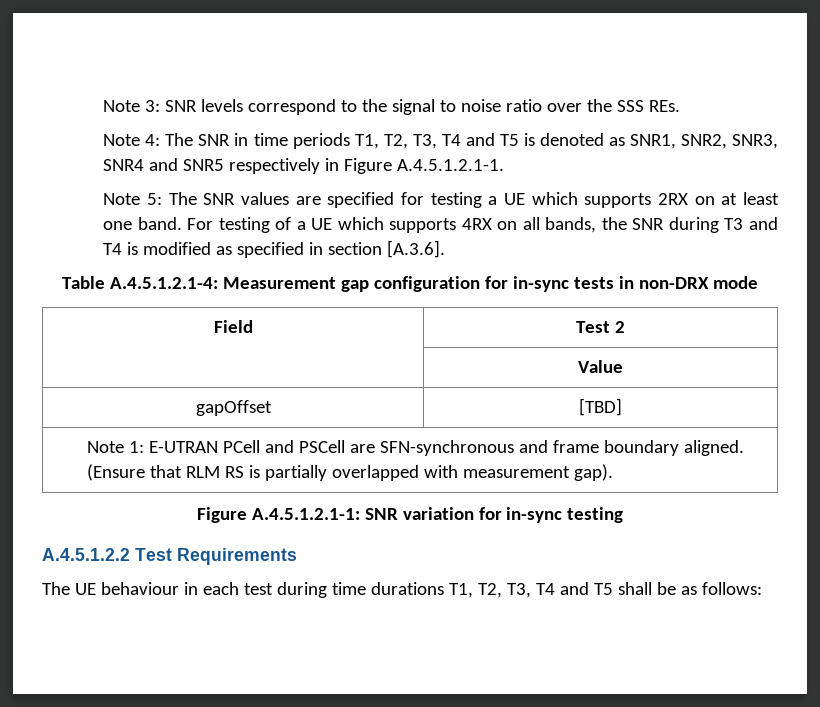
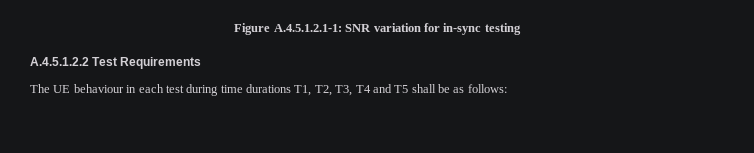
[103,99,681,115] [103,133,779,149] [103,158,505,174] [103,192,779,208] [103,217,778,233] [103,240,446,258] [62,276,758,292] [213,320,253,333] [576,321,625,333] [578,360,623,373] [195,400,272,416] [579,398,622,416] [87,440,745,456] [87,464,614,481] Note 3: SNR levels correspond to the signal to noise ratio over the SSS REs. // Note 4: The SNR in time periods T1, T2, T3, T4 and T5 is denoted as SNR1, SNR2, SNR3, SNR4 and SNR5 respectively in Figure A.4.5.1.2.1-1. // Note 5: The SNR values are specified for testing a UE which supports 2RX on at least one band. For testing of a UE which supports 4RX on all bands, the SNR during T3 and T4 is modified as specified in section [A.3.6]. // Table A.4.5.1.2.1-4: Measurement gap configuration for in-sync tests in non-DRX mode // Field | Test 2 // | Value // gapOffset | [TBD] // Note 1: E-UTRAN PCell and PSCell are SFN-synchronous and frame boundary aligned. (Ensure that RLM RS is partially overlapped with measurement gap). // -> (234, 29) none

